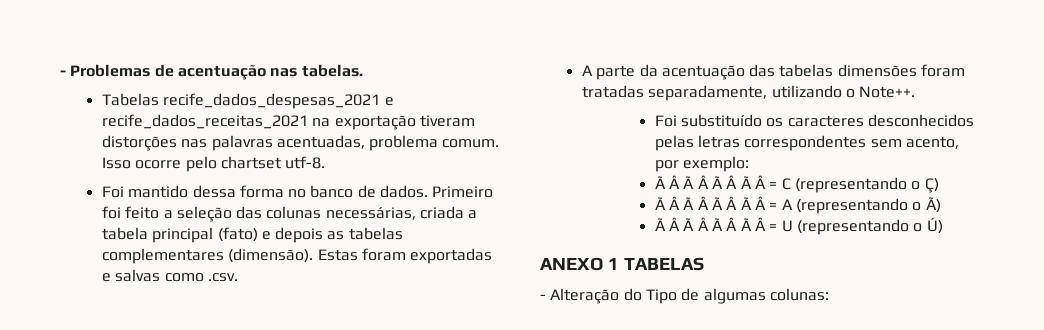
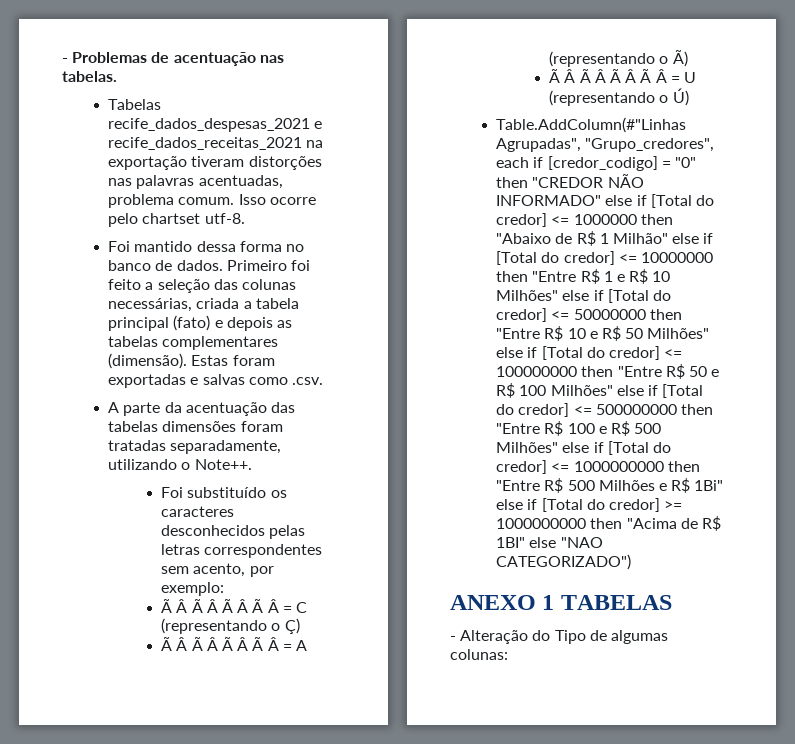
(943, 225) none -> [496,117,687,133] [496,138,715,152] [496,156,697,171] [496,174,644,188] [496,194,715,208] [496,213,673,227] [496,231,714,246] [496,251,714,265] [496,269,671,284] [496,289,672,303] [496,308,682,322] [496,326,710,341] [496,346,683,360] [496,364,720,379] [496,383,704,398] [496,403,714,417] [496,421,662,436] [496,441,672,455] [496,460,700,474] [496,478,724,493] [496,498,683,512] [496,516,722,531] [496,537,603,548] [496,554,632,570] // Table.AddColumn(#"Linhas Agrupadas", "Grupo_credores", each if [credor_codigo] = "0" then "CREDOR NÃO INFORMADO" else if [Total do credor] <= 1000000 then "Abaixo de R$ 1 Milhão" else if [Total do credor] <= 10000000 then "Entre R$ 1 e R$ 10 Milhões" else if [Total do credor] <= 50000000 then "Entre R$ 10 e R$ 50 Milhões" else if [Total do credor] <= 100000000 then "Entre R$ 50 e R$ 100 Milhões" else if [Total do credor] <= 500000000 then "Entre R$ 100 e R$ 500 Milhões" else if [Total do credor] <= 1000000000 then "Entre R$ 500 Milhões e R$ 1Bi" else if [Total do credor] >= 1000000000 then "Acima de R$ 1BI" else "NAO CATEGORIZADO")

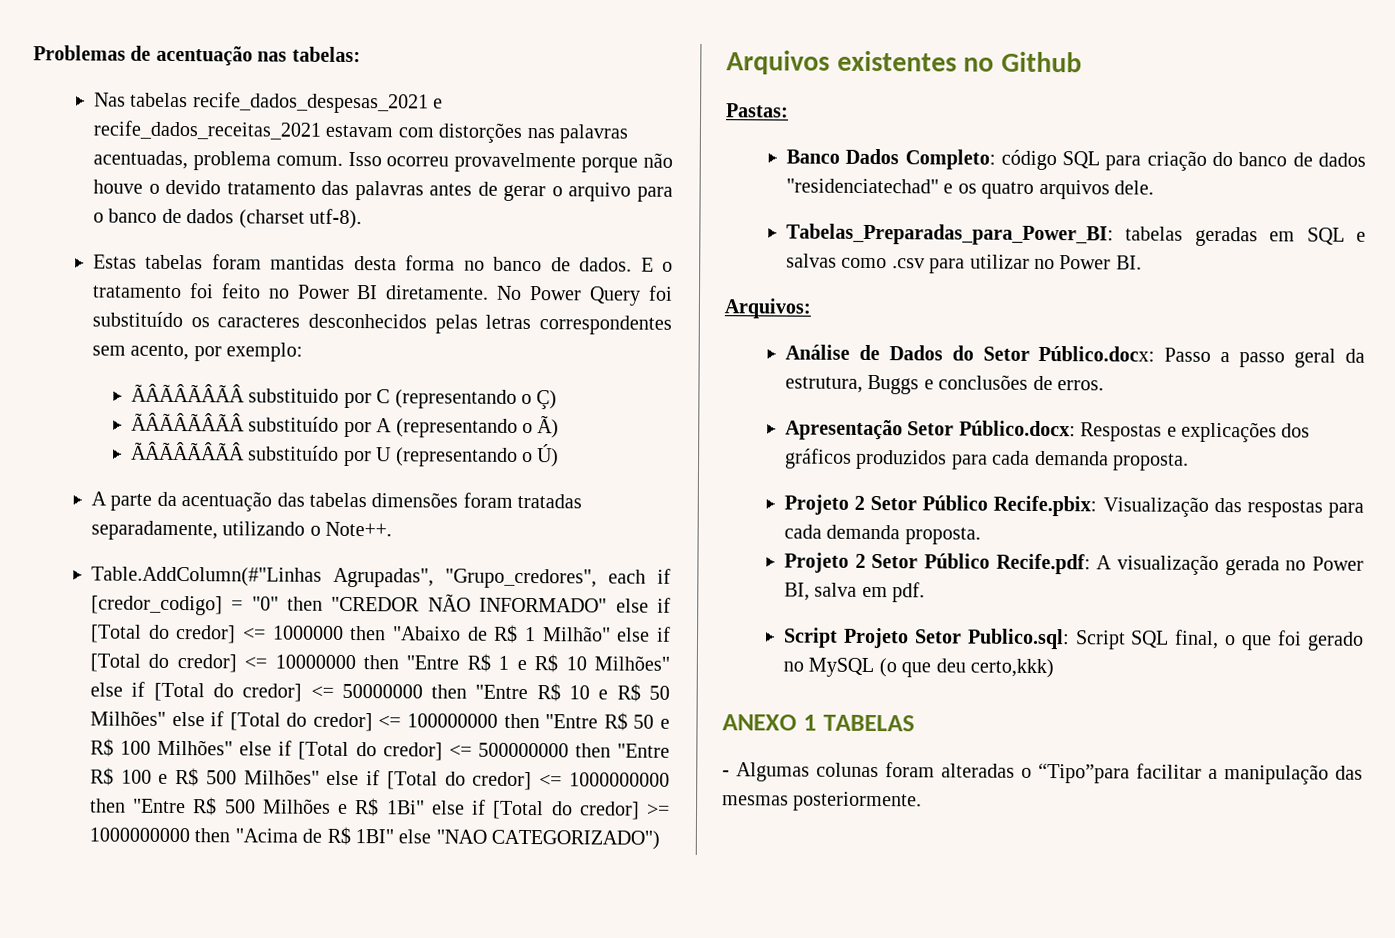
[62,58,68,63] - -> (33, 53) none
[62,71,117,82] [108,99,162,110] [108,118,323,132] [108,137,324,150] [108,156,245,170] tabelas. // Tabelas recife_dados_despesas_2021 e recife_dados_receitas_2021 na exportação tiveram -> [291,46,361,63] [93,92,444,114] [92,120,434,140] tabelas: // Nas tabelas recife_dados_despesas_2021 e recife_dados_receitas_2021 estavam com
[269,197,316,205] [108,213,245,227] [108,241,236,252] ocorre pelo chartset utf-8. // Foi mantido dessa -> [386,152,673,173] [92,179,673,202] [92,208,362,230] [92,254,397,271] ocorreu provavelmente porque não houve o devido tratamento das palavras antes de gerar o arquivo para o banco de dados (charset utf-8). // Estas tabelas foram mantidas desta
[226,260,311,271] [108,279,297,293] [108,298,299,312] [108,315,293,331] [108,336,279,350] [108,353,275,369] [108,374,324,388] Primeiro foi feito a seleção das colunas necessárias, criada a tabela principal (fato) e depois as tabelas complementares (dimensão). Estas foram exportadas e salvas como .csv. -> [640,257,674,272] [91,283,673,306] [91,311,672,335] [91,342,304,362] [130,383,558,410] [130,412,560,439] [130,441,560,468] E o tratamento foi feito no Power BI diretamente. No Power Query foi substituído os caracteres desconhecidos pelas letras correspondentes sem acento, por exemplo: // ÃÂÃÂÃÂÃÂ substituido por C (representando o Ç) // ÃÂÃÂÃÂÃÂ substituído por A (representando o Ã) // ÃÂÃÂÃÂÃÂ substituído por U (representando o Ú)
[161,487,287,498] [161,506,235,517] [161,525,306,539] [161,544,323,558] [161,563,274,577] [161,582,225,596] [161,599,307,613] [161,618,300,634] [161,637,307,651] [549,50,688,67] [549,69,696,83] [549,88,689,106] // Foi substituído os caracteres desconhecidos pelas letras correspondentes sem acento, por exemplo: // Ã Â Ã Â Ã Â Ã Â = C (representando o Ç) // Ã Â Ã Â Ã Â Ã Â = A (representando o Ã) // Ã Â Ã Â Ã Â Ã Â = U (representando o Ú) -> (393, 529) none
[450,595,672,610] [450,630,668,644] [450,649,508,660] ANEXO 1 TABELAS // - Alteração do Tipo de algumas colunas: -> [726,50,1082,75] [726,103,789,118] [785,148,1366,171] [785,178,1154,200] [785,223,1366,247] [785,253,1142,274] [724,298,811,319] [784,344,1365,368] [784,374,1104,395] [784,419,1311,443] [784,448,1189,471] [783,494,1364,518] [783,524,981,545] [783,552,1364,576] [783,582,926,603] [782,627,1364,651] [782,657,1054,679] [722,714,915,732] [722,762,1363,785] [722,791,923,812] Arquivos existentes no Github // Pastas: // Banco Dados Completo: código SQL para criação do banco de dados "residenciatechad" e os quatro arquivos dele. // Tabelas_Preparadas_para_Power_BI: tabelas geradas em SQL e salvas como .csv para utilizar no Power BI. // Arquivos: // Análise de Dados do Setor Público.docx: Passo a passo geral da estrutura, Buggs e conclusões de erros. // Apresentação Setor Público.docx: Respostas e explicações dos gráficos produzidos para cada demanda proposta. // Projeto 2 Setor Público Recife.pbix: Visualização das respostas para cada demanda proposta. // Projeto 2 Setor Público Recife.pdf: A visualização gerada no Power BI, salva em pdf. // Script Projeto Setor Publico.sql: Script SQL final, o que foi gerado no MySQL (o que deu certo,kkk) // ANEXO 1 TABELAS // - Algumas colunas foram alteradas o “Tipo”para facilitar a manipulação das mesmas posteriormente.

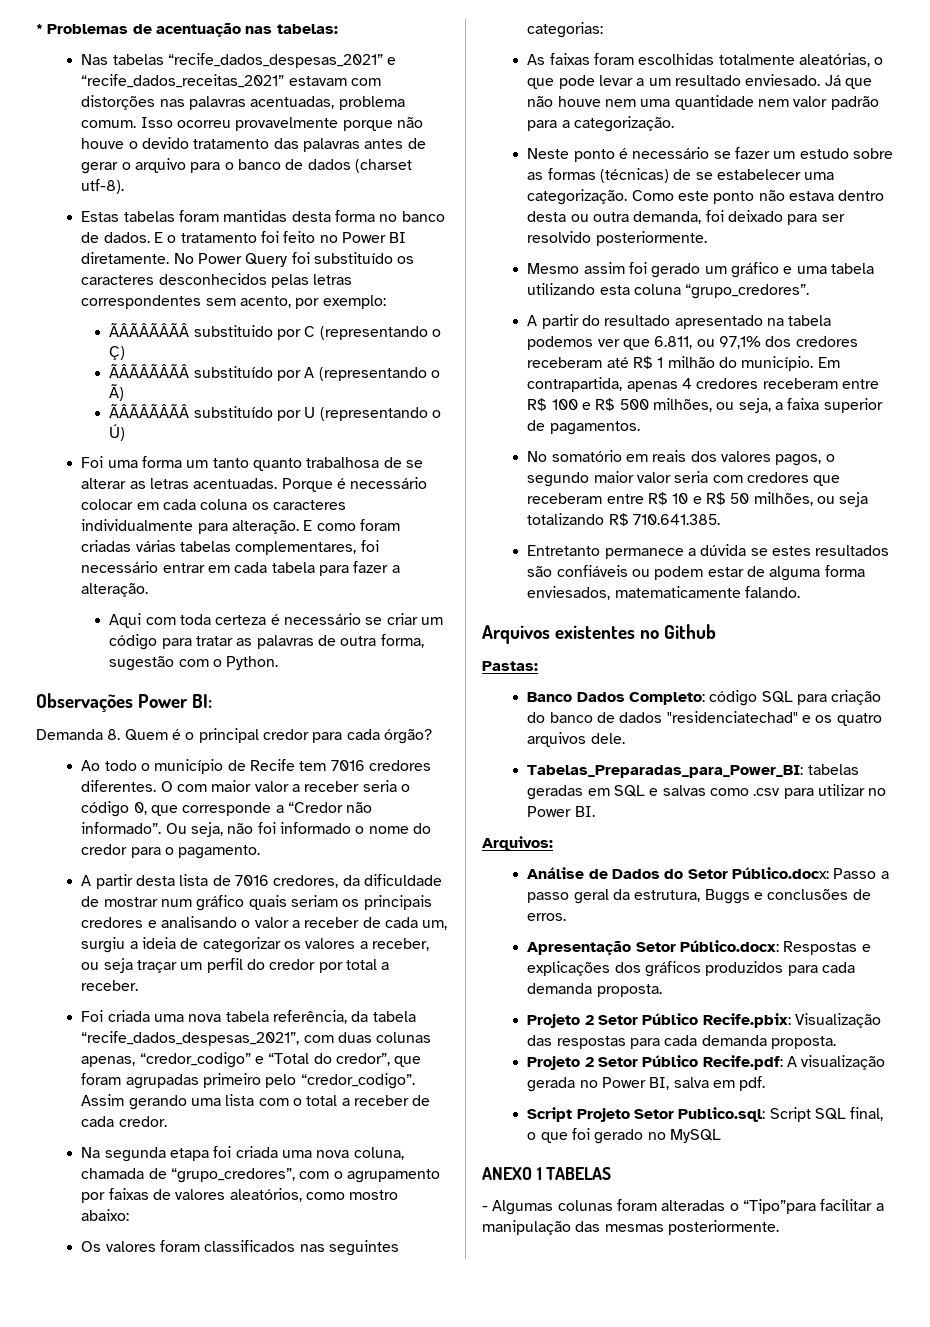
(33, 53) none -> [36,24,43,34] *
[192,92,444,114] [92,120,321,140] recife_dados_despesas_2021 e recife_dados_receitas_2021 -> [168,53,397,68] [81,74,285,88] “recife_dados_despesas_2021” e “recife_dados_receitas_2021”
[90,491,583,512] [90,520,393,541] [90,566,671,589] [90,593,671,616] [89,624,671,644] [89,653,670,673] [89,681,529,702] A parte da acentuação das tabelas dimensões foram tratadas separadamente, utilizando o Note++. // Table.AddColumn(#"Linhas Agrupadas", "Grupo_credores", each if [credor_codigo] = "0" then "CREDOR NÃO INFORMADO" else if [Total do credor] <= 1000000 then "Abaixo de R$ 1 Milhão" else if [Total do credor] <= 10000000 then "Entre R$ 1 e R$ 10 Milhões" else if [Total do credor] <= 50000000 then "Entre -> [81,456,424,471] [81,477,428,492] [81,499,347,510] [81,519,401,534] [81,540,379,555] [81,561,400,576] [81,583,149,597] [109,613,443,628] [109,634,424,650] [109,656,279,671] [36,693,213,712] [36,728,432,744] [81,759,432,774] [81,780,411,792] [81,801,373,817] [81,822,432,837] [81,844,261,859] [81,874,443,889] [81,895,432,911] [81,916,448,930] [81,937,430,953] [81,958,390,973] [81,980,139,991] [81,1010,416,1024] [81,1031,432,1046] [81,1052,422,1068] [81,1073,415,1089] [81,1094,431,1110] [81,1116,167,1127] [81,1146,404,1162] [81,1168,441,1183] [81,1188,399,1203] [81,1209,130,1221] [81,1240,400,1256] [527,22,604,38] [527,53,884,67] [527,74,873,89] [527,95,879,110] [527,116,675,132] [527,147,894,162] [527,168,835,183] [527,189,885,205] [527,210,845,225] [527,231,707,246] [527,262,875,278] [527,283,810,299] [527,314,832,329] [527,336,858,350] [527,356,840,371] [527,377,880,392] [527,398,883,413] [527,420,640,435] [527,450,835,466] [527,471,841,487] [527,493,644,504] Foi uma forma um tanto quanto trabalhosa de se alterar as letras acentuadas. Porque é necessário colocar em cada coluna os caracteres individualmente para alteração. E como foram criadas várias tabelas complementares, foi necessário entrar em cada tabela para fazer a alteração. // Aqui com toda certeza é necessário se criar um código para tratar as palavras de outra forma, sugestão com o Python. // Observações Power BI: // Demanda 8. Quem é o principal credor para cada órgão? // Ao todo o município de Recife tem 7016 credores diferentes. O com maior valor a receber seria o código 0, que corresponde a “Credor não informado”. Ou seja, não foi informado o nome do credor para o pagamento. // A partir desta lista de 7016 credores, da dificuldade de mostrar num gráfico quais seriam os principais credores e analisando o valor a receber de cada um, surgiu a ideia de categorizar os valores a receber, ou seja traçar um perfil do credor por total a receber. // Foi criada uma nova tabela referência, da tabela “recife_dados_despesas_2021”, com duas colunas apenas, “credor_codigo” e “Total do credor”, que foram agrupadas primeiro pelo “credor_codigo”. Assim gerando uma lista com o total a receber de cada credor. // Na segunda etapa foi criada uma nova coluna, chamada de “grupo_credores”, com o agrupamento por faixas de valores aleatórios, como mostro abaixo: // Os valores foram classificados nas seguintes categorias: // As faixas foram escolhidas totalmente aleatórias, o que pode levar a um resultado enviesado. Já que não houve nem uma quantidade nem valor padrão para a categorização. // Neste ponto é necessário se fazer um estudo sobre as formas (técnicas) de se estabelecer uma categorização. Como este ponto não estava dentro desta ou outra demanda, foi deixado para ser resolvido posteriormente. // Mesmo assim foi gerado um gráfico e uma tabela utilizando esta coluna “grupo_credores”. // A partir do resultado apresentado na tabela podemos ver que 6.811, ou 97,1% dos credores receberam até R$ 1 milhão do município. Em contrapartida, apenas 4 credores receberam entre R$ 100 e R$ 500 milhões, ou seja, a faixa superior de pagamentos. // No somatório em reais dos valores pagos, o segundo maior valor seria com credores que receberam entre
[89,710,670,732] [89,738,671,761] [89,767,670,791] [89,797,670,820] [88,826,661,850] Milhões" else if [Total do credor] <= 100000000 then "Entre R$ 50 e R$ 100 Milhões" else if [Total do credor] <= 500000000 then "Entre R$ 100 e R$ 500 Milhões" else if [Total do credor] <= 1000000000 then "Entre R$ 500 Milhões e R$ 1Bi" else if [Total do credor] >= 1000000000 then "Acima de R$ 1BI" else "NAO CATEGORIZADO") -> [753,492,869,507] [527,513,721,526] [527,544,890,559] [527,565,865,581] [527,586,801,600] milhões, ou seja totalizando R$ 710.641.385. // Entretanto permanece a dúvida se estes resultados são confiáveis ou podem estar de alguma forma enviesados, matematicamente falando.
[878,658,1054,679] (o que deu certo,kkk) -> (722, 1136) none

